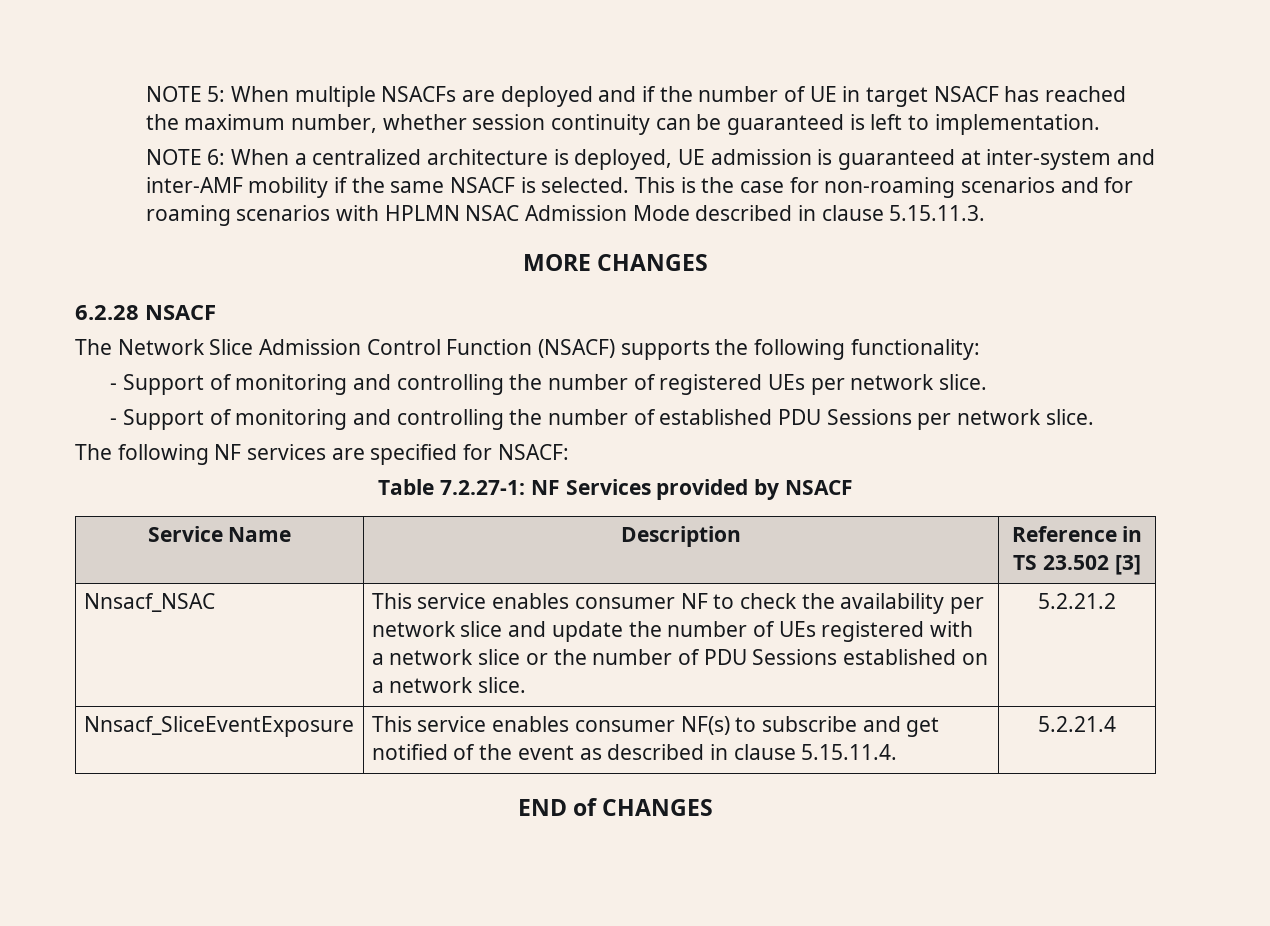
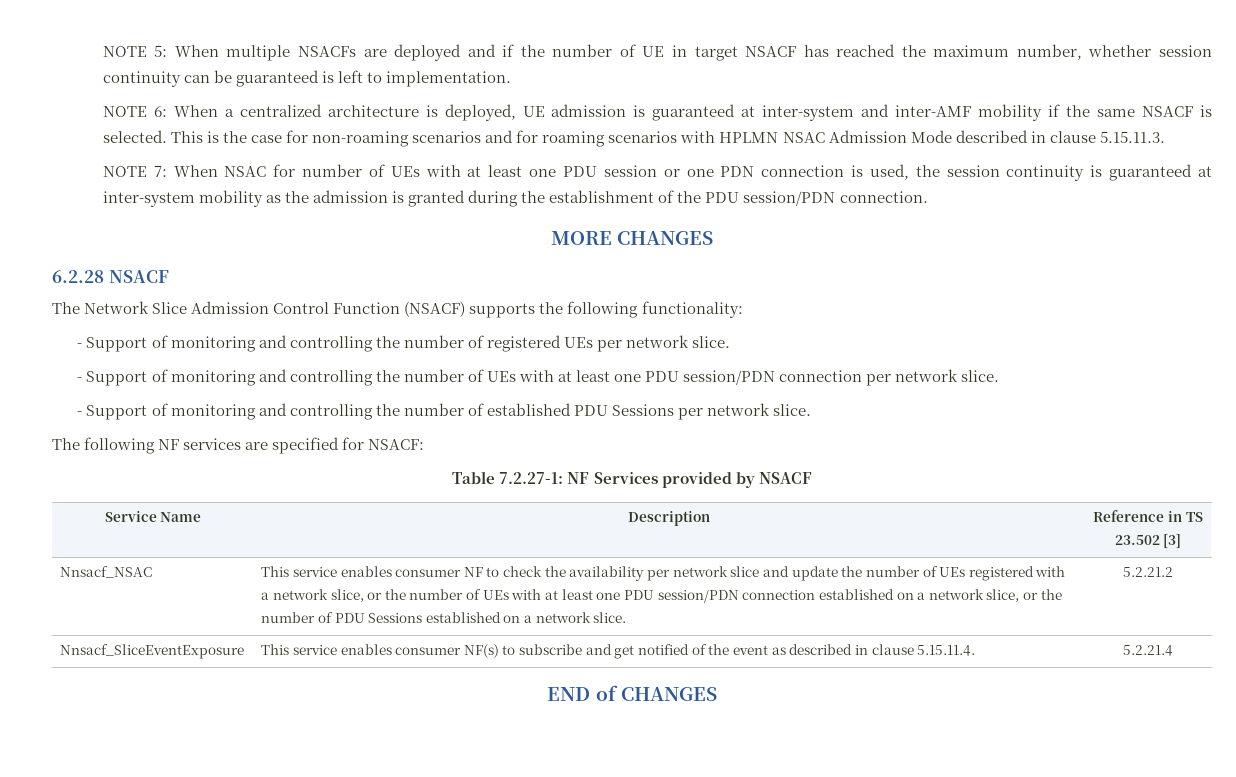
(986, 213) none -> [102,164,1212,181] [102,190,928,207] // NOTE 7: When NSAC for number of UEs with at least one PDU session or one PDN connection is used, the session continuity is guaranteed at inter-system mobility as the admission is granted during the establishment of the PDU session/PDN connection.
(988, 382) none -> [77,369,1000,386] // - Support of monitoring and controlling the number of UEs with at least one PDU session/PDN connection per network slice.
[478,649,521,665] slice -> [330,589,1020,603] slice, or the number of UEs with at least one PDU session/PDN connection established on a network slice,

